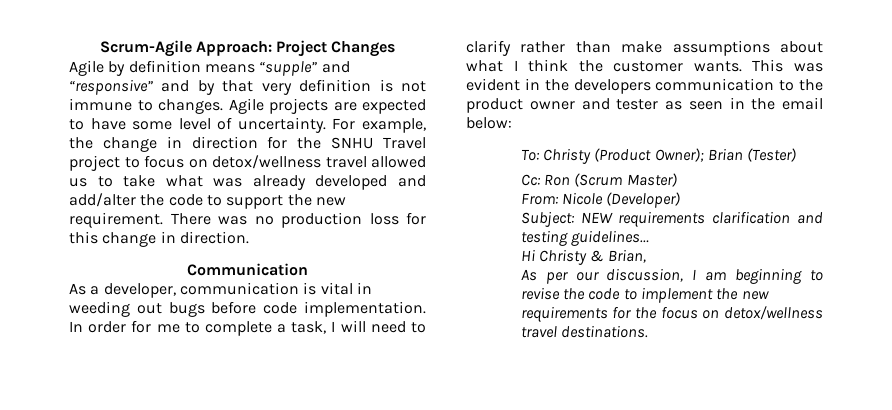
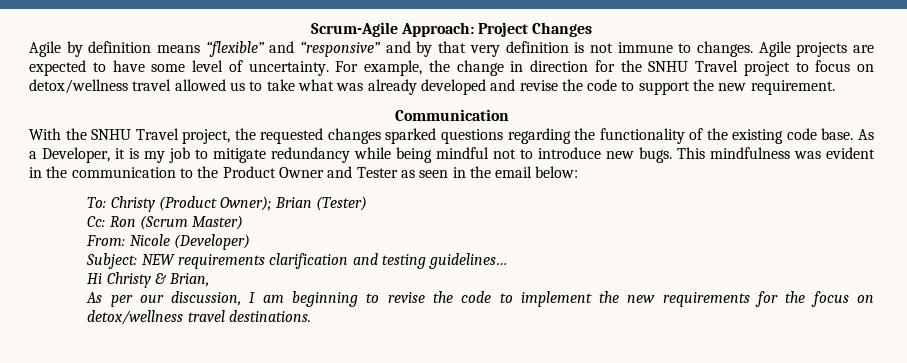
[259,61,318,76] “supple” -> [205,41,265,57] “flexible”
[69,193,136,207] add/alter -> [519,80,558,91] revise
[170,212,426,228] [69,231,249,247] [187,263,308,276] [69,282,372,298] [69,301,426,317] [69,320,427,336] [466,40,823,56] [466,59,784,72] There was no production loss for this change in direction. // Communication // As a developer, communication is vital in weeding out bugs before code implementation. In order for me to complete a task, I will need to clarify rather than make assumptions about what I think the customer wants. This -> [394,109,509,121] [29,128,874,144] [29,147,790,163] // Communication // With the SNHU Travel project, the requested changes sparked questions regarding the functionality of the existing code base. As a Developer, it is my job to mitigate redundancy while being mindful not to introduce new bugs. This mindfulness
[573,79,651,94] developers -> (68, 172) none
[466,98,659,113] product owner and tester -> [222,166,398,178] Product Owner and Tester

